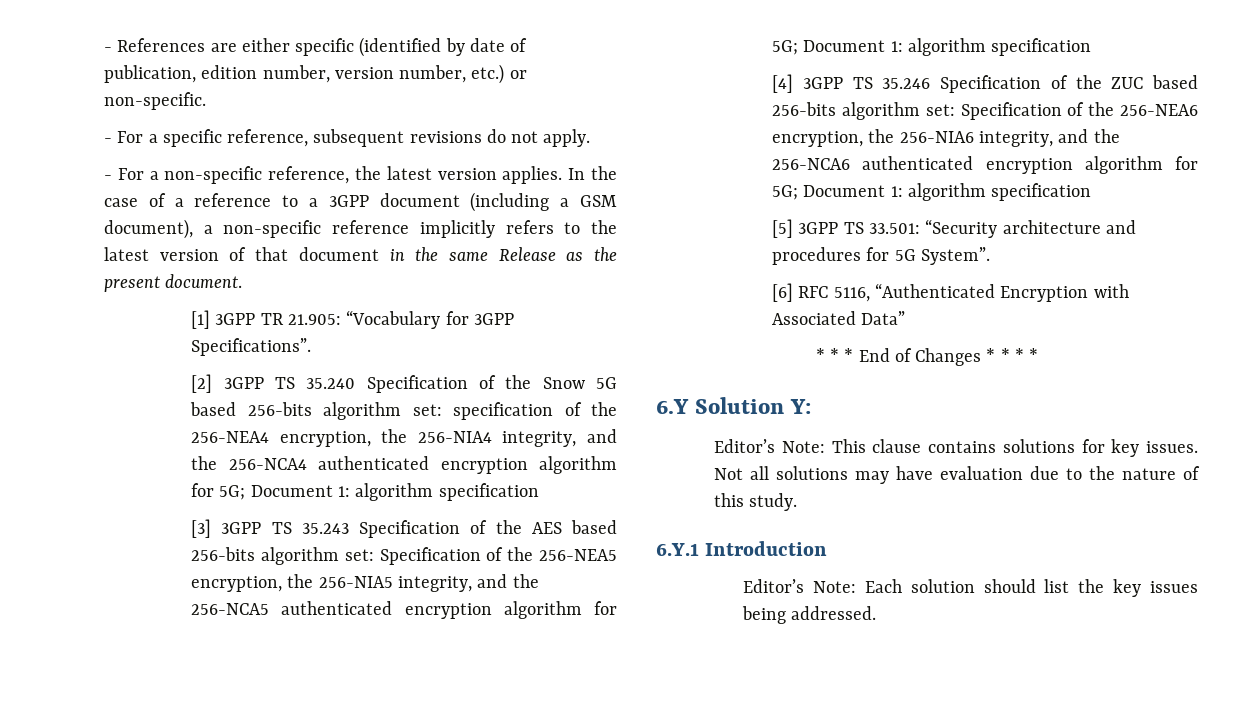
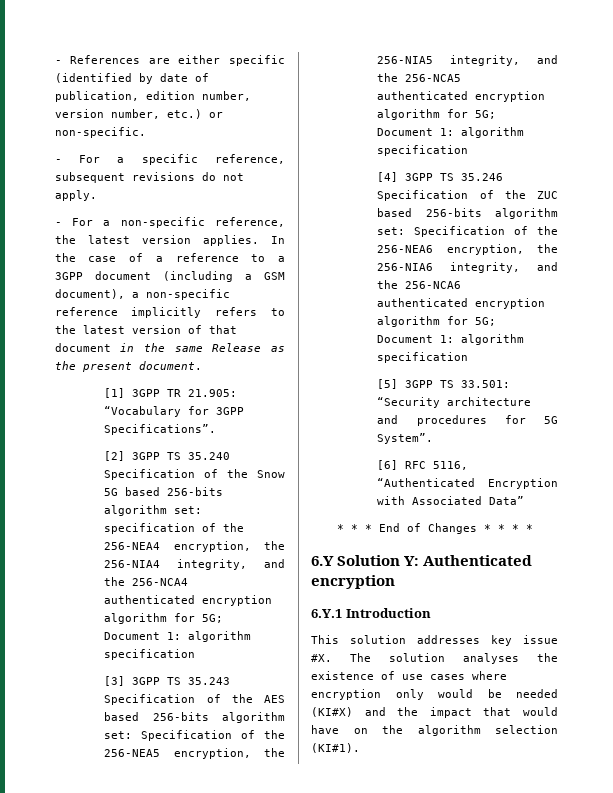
[714,439,1198,457] [714,466,1200,484] [714,493,798,511] [656,541,828,556] [743,579,1198,597] [742,606,877,624] // Editor’s Note: This clause contains solutions for key issues. Not all solutions may have evaluation due to the nature of this study. // 6.Y.1 Introduction // Editor’s Note: Each solution should list the key issues being addressed. -> [423,555,533,566] [311,575,395,589] [311,608,431,618] [311,635,558,646] [311,653,558,664] [311,671,507,680] [311,689,558,700] [311,707,558,718] [311,725,558,736] [311,743,360,753] Authenticated encryption // 6.Y.1 Introduction // This solution addresses key issue #X. The solution analyses the existence of use cases where encryption only would be needed (KI#X) and the impact that would have on the algorithm selection (KI#1).

